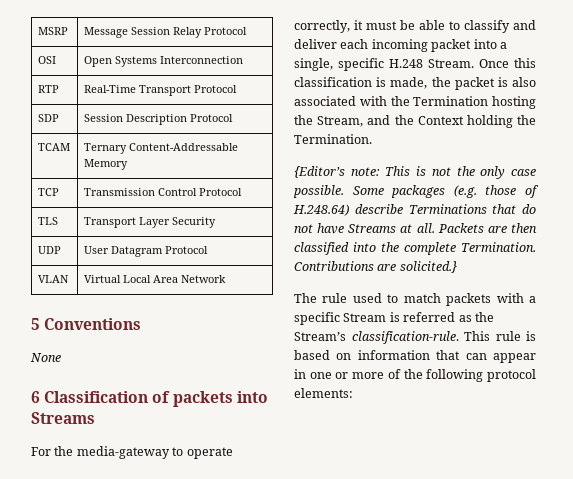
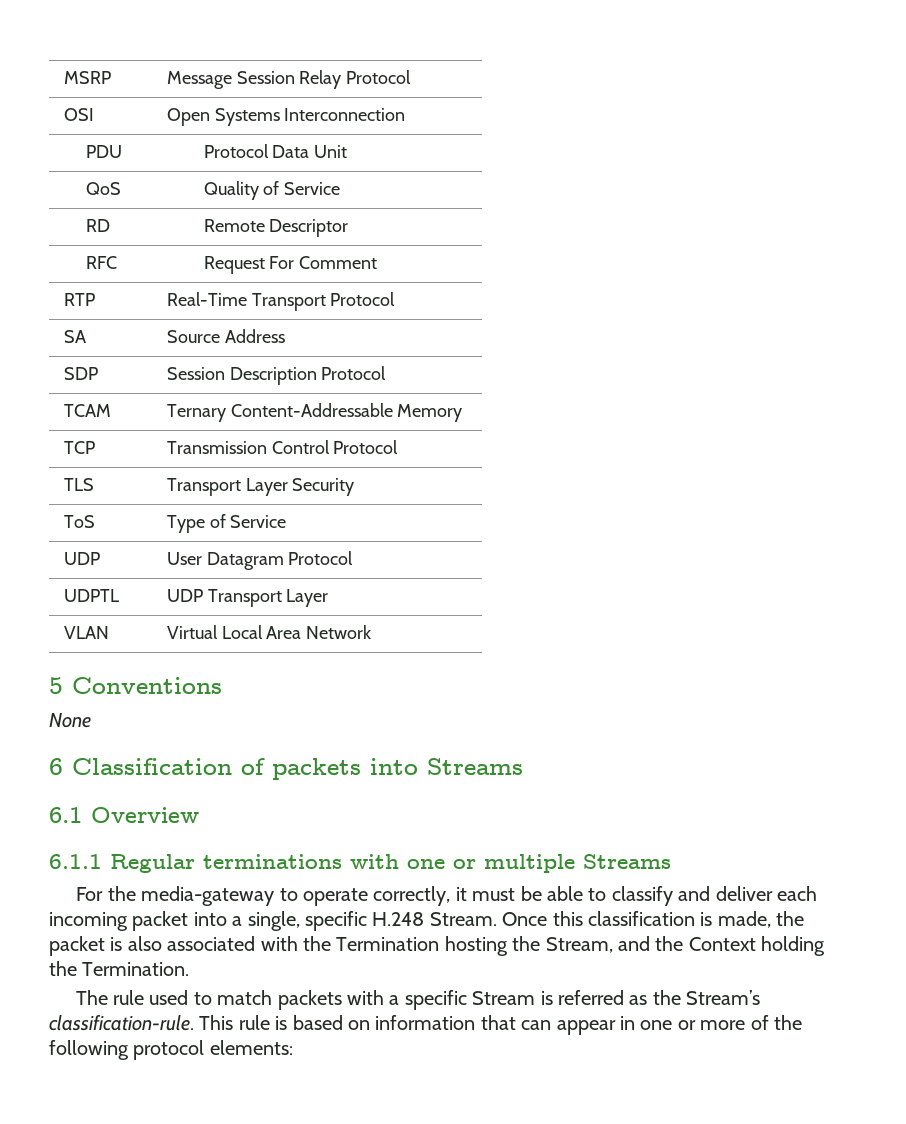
(243, 60) none -> [86,145,123,158] [203,144,348,158] [86,182,122,195] [203,181,341,200] [86,219,111,232] [203,219,349,237] [86,256,118,269] [203,256,378,274] // PDU | Protocol Data Unit // QoS | Quality of Service // RD | Remote Descriptor // RFC | Request For Comment
(237, 89) none -> [63,330,86,343] [166,329,285,343] // SA | Source Address
(216, 222) none -> [63,515,95,528] [166,514,287,533] // ToS | Type of Service
(208, 250) none -> [63,589,119,602] [166,589,329,607] // UDPTL | UDP Transport Layer
(95, 418) none -> [49,807,199,823] [49,854,671,873] // 6.1 Overview // 6.1.1 Regular terminations with one or multiple Streams
[294,166,536,179] [293,185,539,198] [293,204,536,216] [294,223,537,234] [294,242,536,255] [294,261,457,273] // {Editor’s note: This is not the only case possible. Some packages (e.g. those of H.248.64) describe Terminations that do not have Streams at all. Packets are then classified into the complete Termination. Contributions are solicited.} -> (190, 969) none

